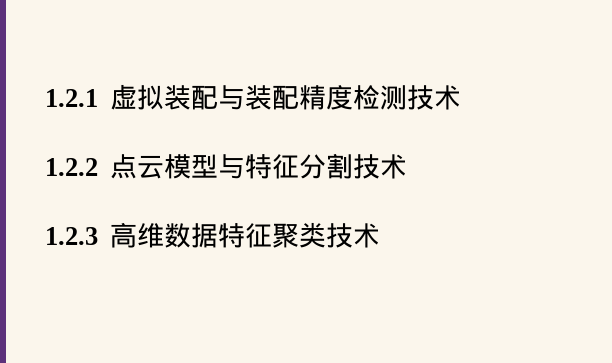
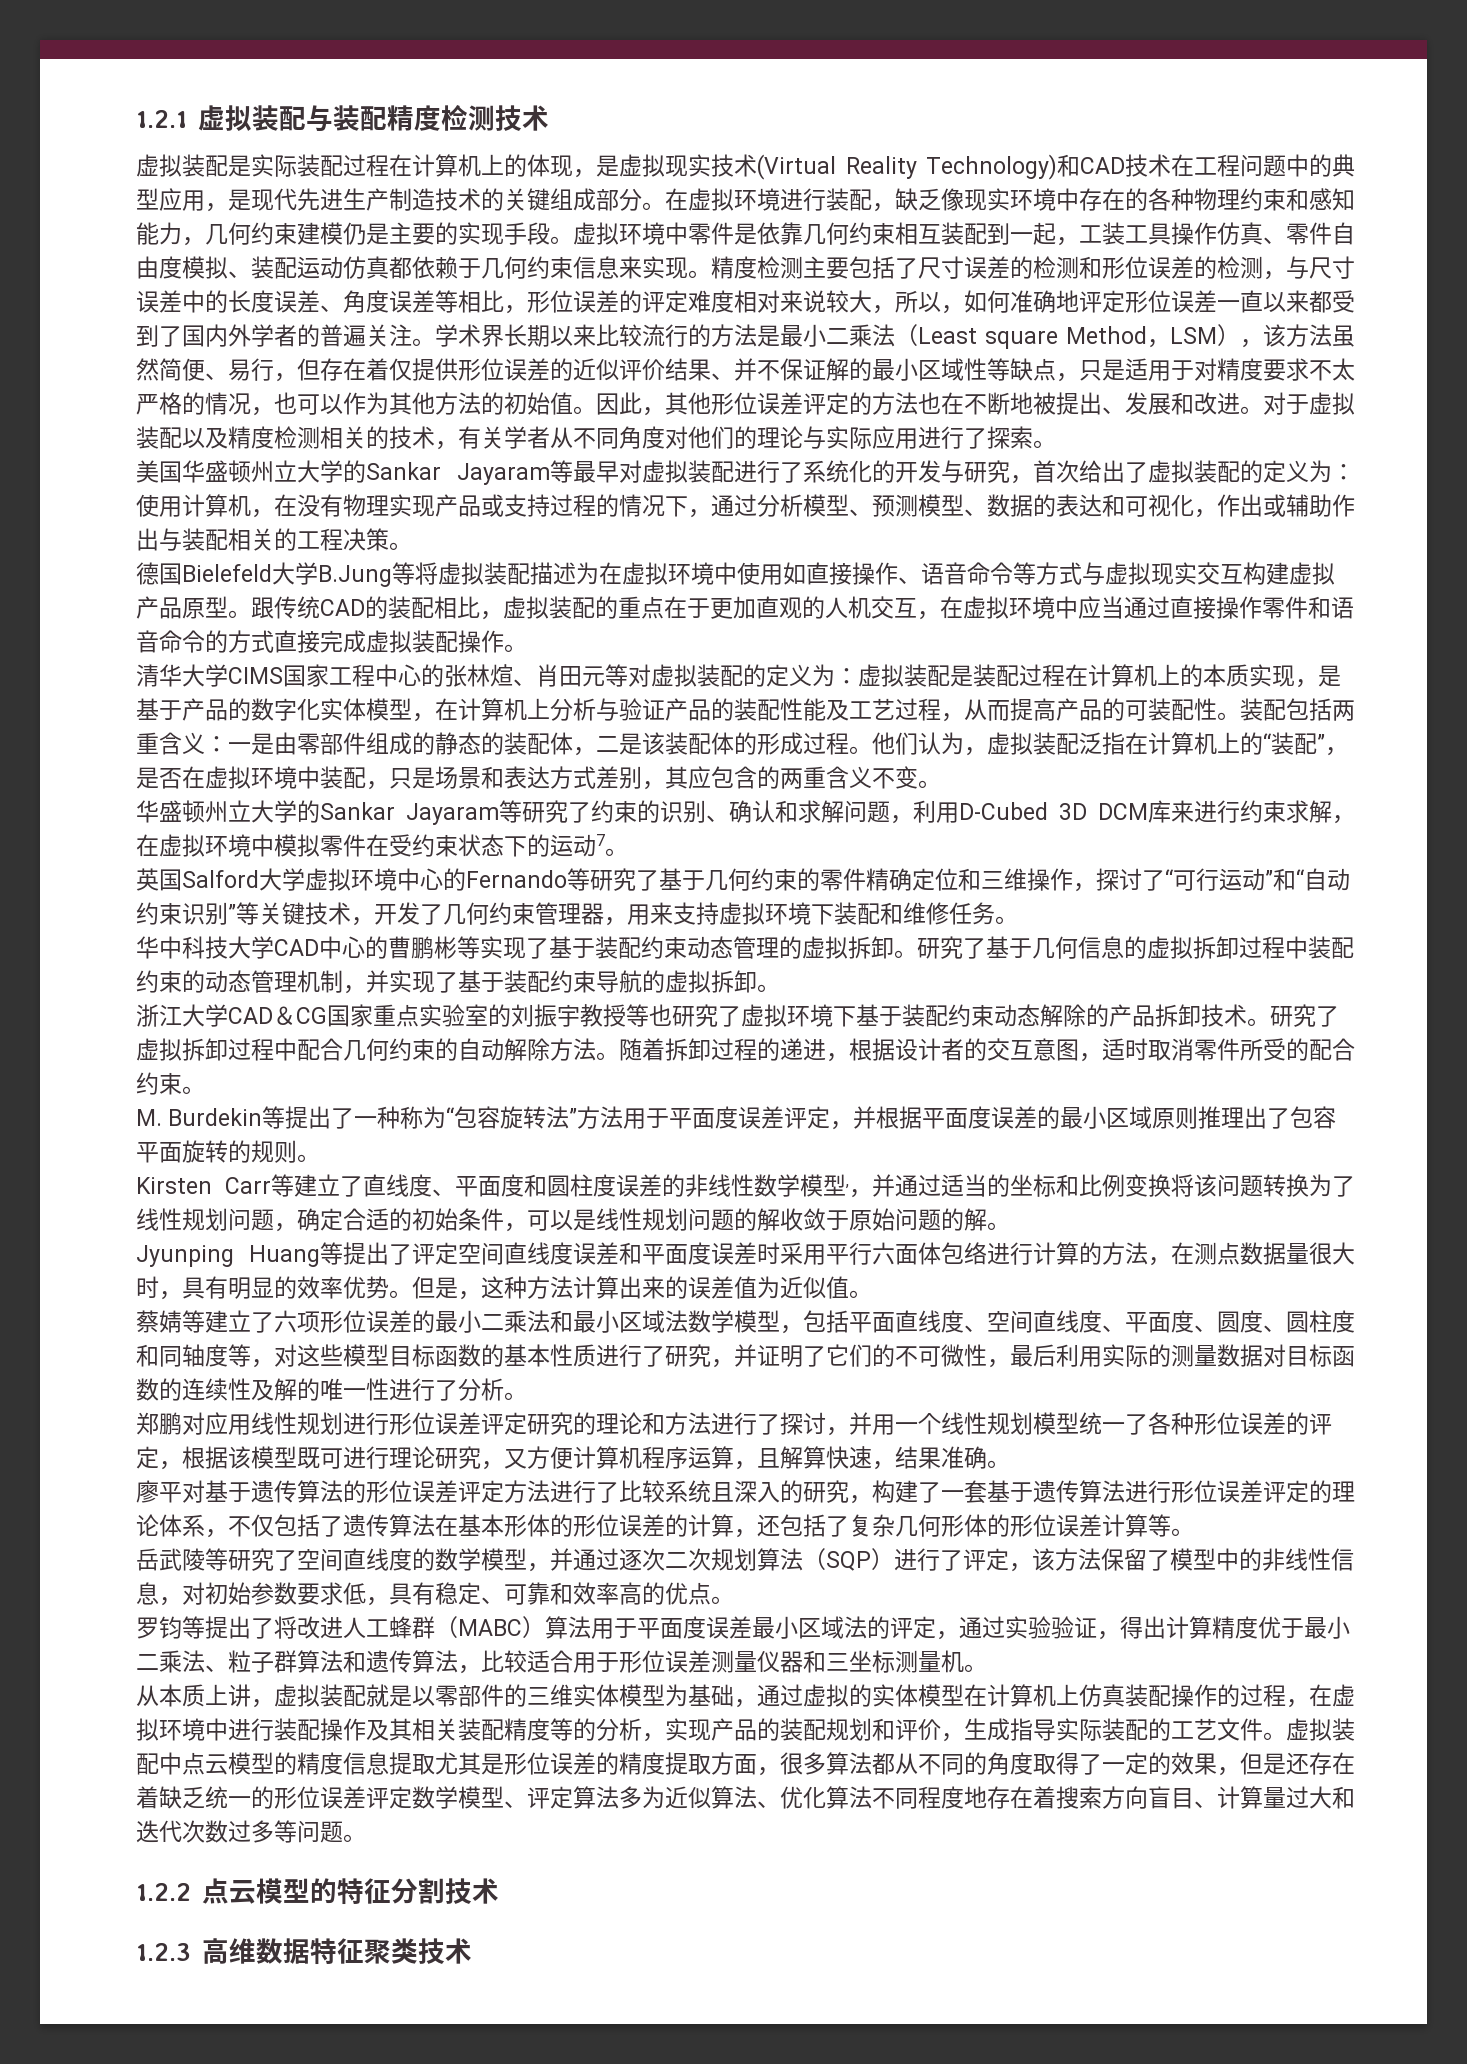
(461, 97) none -> [136,154,1355,180] [136,188,1355,212] [136,222,1355,246] [136,256,1355,280] [136,290,1355,314] [136,324,1355,349] [136,358,1355,382] [136,392,1355,416] [136,426,1056,450] [136,460,1355,485] [136,494,1355,518] [136,528,412,551] [136,562,1335,587] [136,596,1354,620] [136,630,527,653] [136,664,1341,688] [136,698,1355,722] [136,732,1348,756] [136,766,941,790] [136,800,1355,825] [136,834,605,857] [605,848,628,856] [136,868,1350,892] [136,902,1018,926] [136,936,1354,959] [136,970,780,994] [136,1004,1339,1027] [136,1038,1355,1062] [136,1072,205,1095] [136,1106,1337,1130] [136,1140,320,1163] [136,1174,849,1197] [849,1174,1355,1198] [136,1208,1010,1232] [136,1242,1355,1267] [136,1276,872,1300] [136,1310,1355,1334] [136,1344,1355,1368] [136,1378,527,1401] [136,1412,1332,1436] [136,1446,1010,1470] [136,1480,1355,1504] [136,1514,1194,1538] [136,1548,1354,1572] [136,1582,734,1606] [136,1616,1350,1640] [136,1650,987,1674] [136,1684,1355,1708] [136,1718,1355,1742] [136,1752,1355,1776] [136,1786,1355,1809] [136,1820,366,1843] // 虚拟装配是实际装配过程在计算机上的体现，是虚拟现实技术(Virtual Reality Technology)和CAD技术在工程问题中的典型应用，是现代先进生产制造技术的关键组成部分。在虚拟环境进行装配，缺乏像现实环境中存在的各种物理约束和感知能力，几何约束建模仍是主要的实现手段。虚拟环境中零件是依靠几何约束相互装配到一起，工装工具操作仿真、零件自由度模拟、装配运动仿真都依赖于几何约束信息来实现。精度检测主要包括了尺寸误差的检测和形位误差的检测，与尺寸误差中的长度误差、角度误差等相比，形位误差的评定难度相对来说较大，所以，如何准确地评定形位误差一直以来都受到了国内外学者的普遍关注。学术界长期以来比较流行的方法是最小二乘法（Least square Method，LSM），该方法虽然简便、易行，但存在着仅提供形位误差的近似评价结果、并不保证解的最小区域性等缺点，只是适用于对精度要求不太严格的情况，也可以作为其他方法的初始值。因此，其他形位误差评定的方法也在不断地被提出、发展和改进。对于虚拟装配以及精度检测相关的技术，有关学者从不同角度对他们的理论与实际应用进行了探索。 // 美国华盛顿州立大学的Sankar Jayaram等最早对虚拟装配进行了系统化的开发与研究，首次给出了虚拟装配的定义为：使用计算机，在没有物理实现产品或支持过程的情况下，通过分析模型、预测模型、数据的表达和可视化，作出或辅助作出与装配相关的工程决策。 // 德国Bielefeld大学B.Jung等将虚拟装配描述为在虚拟环境中使用如直接操作、语音命令等方式与虚拟现实交互构建虚拟产品原型。跟传统CAD的装配相比，虚拟装配的重点在于更加直观的人机交互，在虚拟环境中应当通过直接操作零件和语音命令的方式直接完成虚拟装配操作。 // 清华大学CIMS国家工程中心的张林煊、肖田元等对虚拟装配的定义为：虚拟装配是装配过程在计算机上的本质实现，是基于产品的数字化实体模型，在计算机上分析与验证产品的装配性能及工艺过程，从而提高产品的可装配性。装配包括两重含义：一是由零部件组成的静态的装配体，二是该装配体的形成过程。他们认为，虚拟装配泛指在计算机上的“装配”，是否在虚拟环境中装配，只是场景和表达方式差别，其应包含的两重含义不变。 // 华盛顿州立大学的Sankar Jayaram等研究了约束的识别、确认和求解问题，利用D-Cubed 3D DCM库来进行约束求解，在虚拟环境中模拟零件在受约束状态下的运动7。 // 英国Salford大学虚拟环境中心的Fernando等研究了基于几何约束的零件精确定位和三维操作，探讨了“可行运动”和“自动约束识别”等关键技术，开发了几何约束管理器，用来支持虚拟环境下装配和维修任务。 // 华中科技大学CAD中心的曹鹏彬等实现了基于装配约束动态管理的虚拟拆卸。研究了基于几何信息的虚拟拆卸过程中装配约束的动态管理机制，并实现了基于装配约束导航的虚拟拆卸。 // 浙江大学CAD＆CG国家重点实验室的刘振宇教授等也研究了虚拟环境下基于装配约束动态解除的产品拆卸技术。研究了虚拟拆卸过程中配合几何约束的自动解除方法。随着拆卸过程的递进，根据设计者的交互意图，适时取消零件所受的配合约束。 // M. Burdekin等提出了一种称为“包容旋转法”方法用于平面度误差评定，并根据平面度误差的最小区域原则推理出了包容平面旋转的规则。 // Kirsten Carr等建立了直线度、平面度和圆柱度误差的非线性数学模型,，并通过适当的坐标和比例变换将该问题转换为了线性规划问题，确定合适的初始条件，可以是线性规划问题的解收敛于原始问题的解。 // Jyunping Huang等提出了评定空间直线度误差和平面度误差时采用平行六面体包络进行计算的方法，在测点数据量很大时，具有明显的效率优势。但是，这种方法计算出来的误差值为近似值。 // 蔡婧等建立了六项形位误差的最小二乘法和最小区域法数学模型，包括平面直线度、空间直线度、平面度、圆度、圆柱度和同轴度等，对这些模型目标函数的基本性质进行了研究，并证明了它们的不可微性，最后利用实际的测量数据对目标函数的连续性及解的唯一性进行了分析。 // 郑鹏对应用线性规划进行形位误差评定研究的理论和方法进行了探讨，并用一个线性规划模型统一了各种形位误差的评定，根据该模型既可进行理论研究，又方便计算机程序运算，且解算快速，结果准确。 // 廖平对基于遗传算法的形位误差评定方法进行了比较系统且深入的研究，构建了一套基于遗传算法进行形位误差评定的理论体系，不仅包括了遗传算法在基本形体的形位误差的计算，还包括了复杂几何形体的形位误差计算等。 // 岳武陵等研究了空间直线度的数学模型，并通过逐次二次规划算法（SQP）进行了评定，该方法保留了模型中的非线性信息，对初始参数要求低，具有稳定、可靠和效率高的优点。 // 罗钧等提出了将改进人工蜂群（MABC）算法用于平面度误差最小区域法的评定，通过实验验证，得出计算精度优于最小二乘法、粒子群算法和遗传算法，比较适合用于形位误差测量仪器和三坐标测量机。 // 从本质上讲，虚拟装配就是以零部件的三维实体模型为基础，通过虚拟的实体模型在计算机上仿真装配操作的过程，在虚拟环境中进行装配操作及其相关装配精度等的分析，实现产品的装配规划和评价，生成指导实际装配的工艺文件。虚拟装配中点云模型的精度信息提取尤其是形位误差的精度提取方面，很多算法都从不同的角度取得了一定的效果，但是还存在着缺乏统一的形位误差评定数学模型、评定算法多为近似算法、优化算法不同程度地存在着搜索方向盲目、计算量过大和迭代次数过多等问题。
[217,154,245,179] 与 -> [310,1878,338,1904] 的

